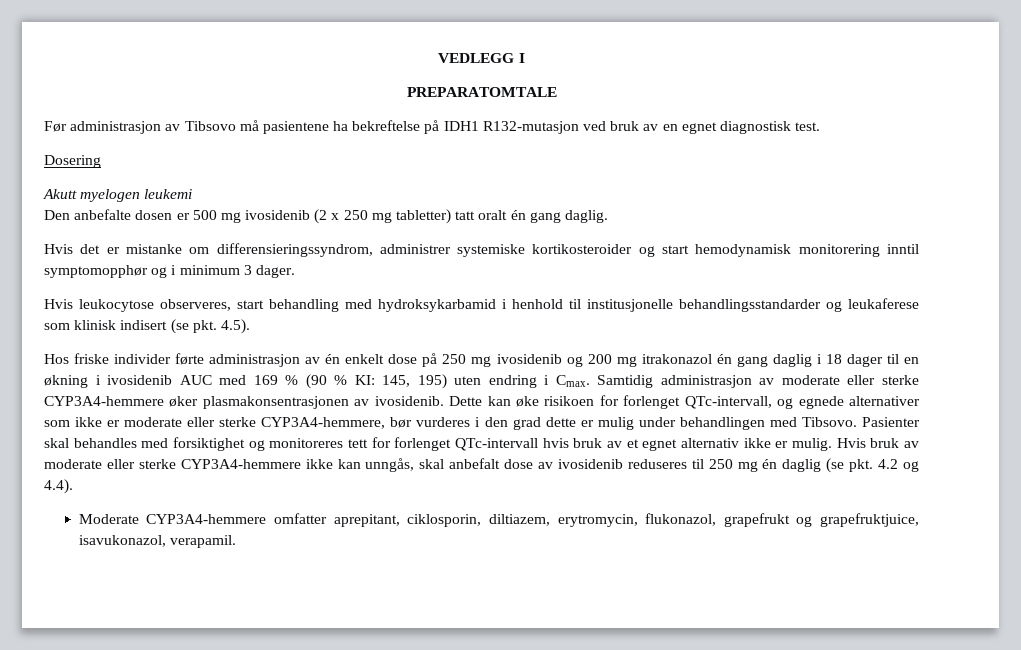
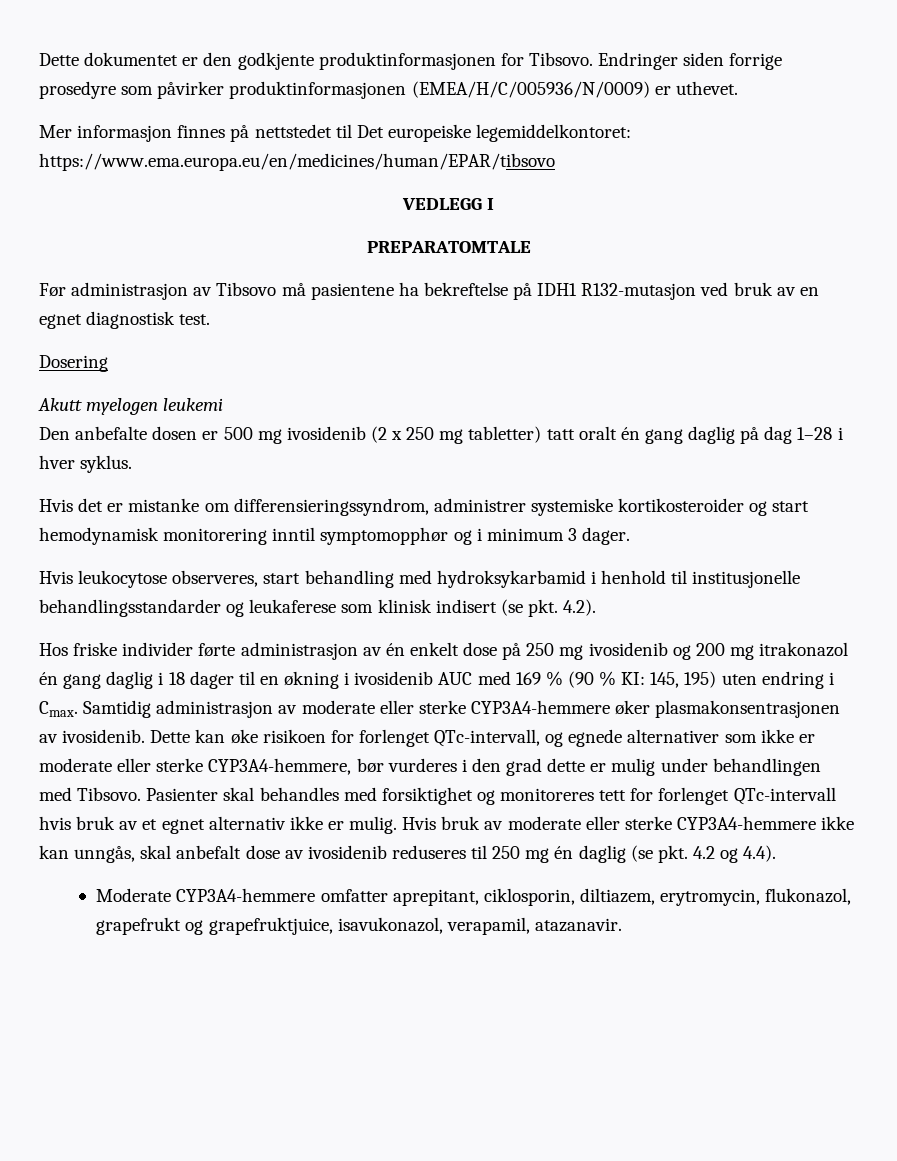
(438, 58) none -> [39,52,783,70] [39,81,738,99] [39,124,632,142] [39,153,555,171] Dette dokumentet er den godkjente produktinformasjonen for Tibsovo. Endringer siden forrige prosedyre som påvirker produktinformasjonen (EMEA/H/C/005936/N/0009) er uthevet. // Mer informasjon finnes på nettstedet til Det europeiske legemiddelkontoret: https://www.ema.europa.eu/en/medicines/human/EPAR/tibsovo //
[564,210,608,223] daglig. -> [688,426,843,444] [39,455,133,473] daglig på dag 1–28 i hver syklus.
[220,319,250,334] 4.5). -> [563,599,597,616] 4.2).
[169,535,236,548] verapamil. -> [446,917,622,935] verapamil, atazanavir.

